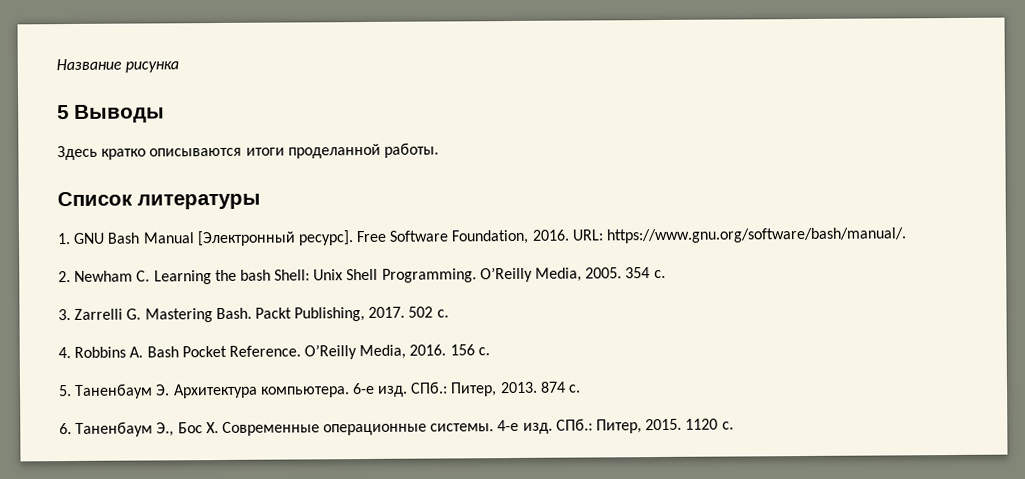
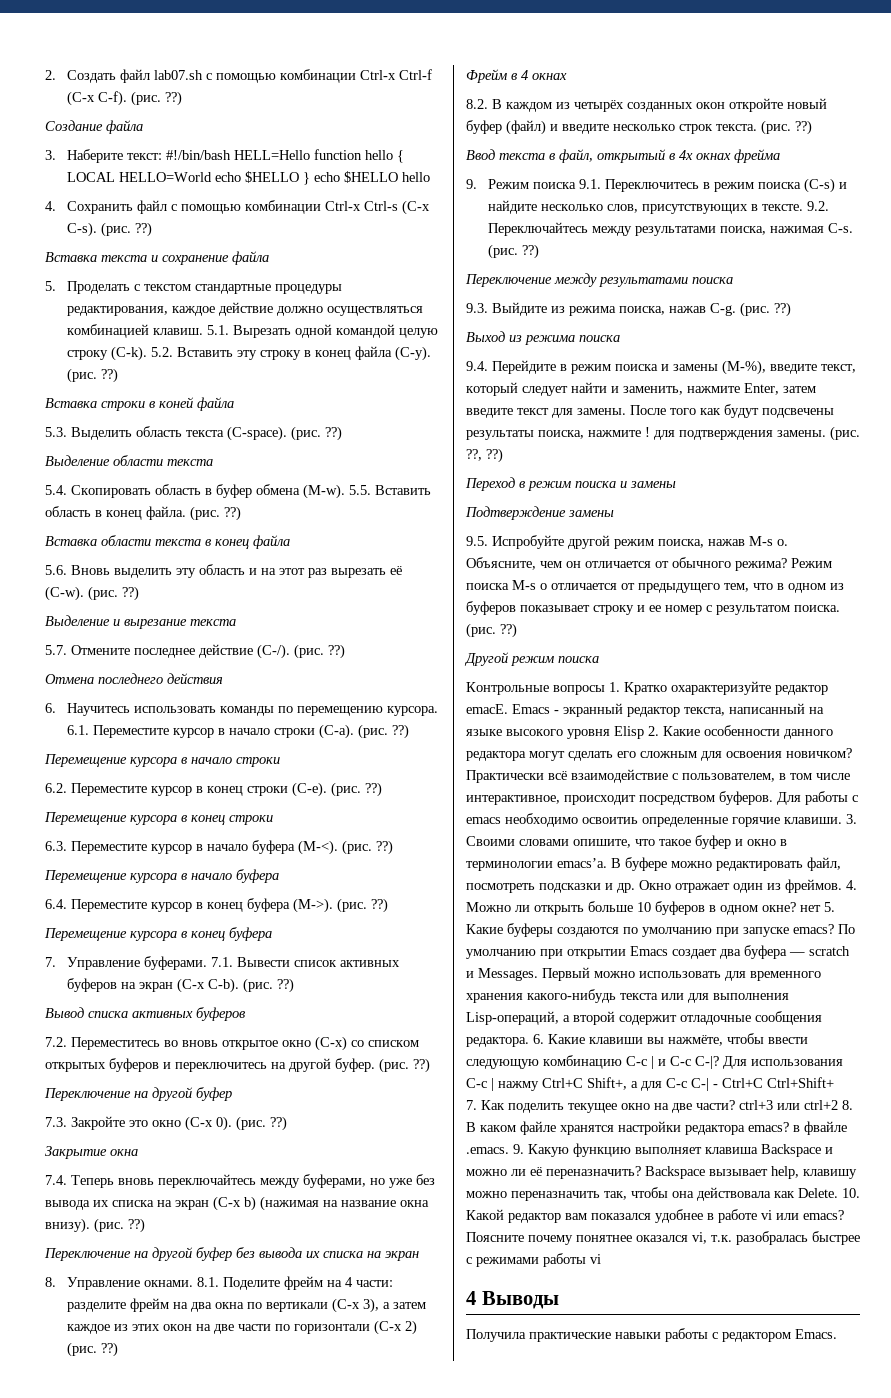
[56,58,180,73] [57,104,165,123] [57,142,439,161] [57,191,261,210] [57,227,908,247] [58,266,666,285] [58,306,449,323] [58,344,490,360] [58,381,582,399] [59,418,734,437] Название рисунка // 5 Выводы // Здесь кратко описываются итоги проделанной работы. // Список литературы // 1. GNU Bash Manual [Электронный ресурс]. Free Software Foundation, 2016. URL: https://www.gnu.org/software/bash/manual/. // 2. Newham C. Learning the bash Shell: Unix Shell Programming. O’Reilly Media, 2005. 354 с. // 3. Zarrelli G. Mastering Bash. Packt Publishing, 2017. 502 с. // 4. Robbins A. Bash Pocket Reference. O’Reilly Media, 2016. 156 с. // 5. Таненбаум Э. Архитектура компьютера. 6-е изд. СПб.: Питер, 2013. 874 с. // 6. Таненбаум Э., Бос Х. Современные операционные системы. 4-е изд. СПб.: Питер, 2015. 1120 с. -> [45,69,433,83] [67,91,183,106] [45,120,143,134] [45,149,405,163] [67,171,431,185] [45,200,431,215] [67,222,153,237] [45,251,269,265] [45,281,343,294] [67,302,424,316] [67,324,439,338] [67,346,432,361] [67,368,119,383] [45,397,234,411] [45,426,342,441] [45,455,213,466] [45,484,431,499] [45,506,241,521] [45,535,290,549] [45,564,402,578] [45,586,139,601] [45,615,236,629] [45,644,345,659] [45,673,223,684] [45,703,439,716] [67,724,410,739] [44,754,280,767] [45,782,382,797] [44,812,273,825] [45,840,393,855] [44,869,279,883] [45,898,388,913] [44,927,272,941] [45,956,401,970] [67,978,295,993] [45,1007,246,1021] [45,1036,419,1051] [45,1058,430,1073] [44,1087,232,1101] [45,1116,287,1131] [45,1146,138,1159] [45,1174,435,1188] [45,1196,429,1211] [45,1218,145,1233] [44,1247,419,1261] [45,1276,394,1290] [67,1298,427,1313] [67,1320,418,1335] [67,1342,119,1357] [466,69,567,83] [466,98,827,112] [466,120,812,135] [466,149,780,163] [466,178,848,193] [488,200,830,214] [488,222,854,236] [488,244,540,259] [465,273,733,287] [466,302,791,317] [466,331,620,345] [466,360,856,375] [466,382,816,396] [466,404,834,418] [466,426,860,441] [466,448,503,463] [465,477,676,491] [465,506,614,520] [466,535,788,549] [466,557,832,571] [466,580,844,593] [466,601,840,615] [466,623,517,638] [464,652,599,666] [466,681,828,695] [466,703,824,717] [466,725,833,739] [466,748,852,761] [466,769,850,783] [466,791,858,805] [466,813,857,827] [466,835,787,849] [466,857,841,871] [466,879,857,893] [466,901,835,915] [466,923,855,937] [466,945,850,959] [466,967,821,981] [466,989,789,1003] [466,1011,822,1025] [466,1033,808,1047] [466,1055,843,1069] [466,1077,834,1091] [466,1100,853,1113] [466,1121,847,1135] [466,1143,833,1157] [466,1166,857,1179] [466,1187,860,1201] [466,1209,844,1223] [466,1231,860,1245] [466,1253,601,1267] [466,1291,559,1309] [466,1328,837,1342] 2. Создать файл lab07.sh с помощью комбинации Ctrl-x Ctrl-f (C-x C-f). (рис. ??) // Создание файла // 3. Наберите текст: #!/bin/bash HELL=Hello function hello { LOCAL HELLO=World echo $HELLO } echo $HELLO hello // 4. Сохранить файл с помощью комбинации Ctrl-x Ctrl-s (C-x C-s). (рис. ??) // Вставка текста и сохранение файла // 5. Проделать с текстом стандартные процедуры редактирования, каждое действие должно осуществляться комбинацией клавиш. 5.1. Вырезать одной командой целую строку (С-k). 5.2. Вставить эту строку в конец файла (C-y). (рис. ??) // Вставка строки в коней файла // 5.3. Выделить область текста (C-space). (рис. ??) // Выделение области текста // 5.4. Скопировать область в буфер обмена (M-w). 5.5. Вставить область в конец файла. (рис. ??) // Вставка области текста в конец файла // 5.6. Вновь выделить эту область и на этот раз вырезать её (C-w). (рис. ??) // Выделение и вырезание текста // 5.7. Отмените последнее действие (C-/). (рис. ??) // Отмена последнего действия // 6. Научитесь использовать команды по перемещению курсора. 6.1. Переместите курсор в начало строки (C-a). (рис. ??) // Перемещение курсора в начало строки // 6.2. Переместите курсор в конец строки (C-e). (рис. ??) // Перемещение курсора в конец строки // 6.3. Переместите курсор в начало буфера (M-<). (рис. ??) // Перемещение курсора в начало буфера // 6.4. Переместите курсор в конец буфера (M->). (рис. ??) // Перемещение курсора в конец буфера // 7. Управление буферами. 7.1. Вывести список активных буферов на экран (C-x C-b). (рис. ??) // Вывод списка активных буферов // 7.2. Переместитесь во вновь открытое окно (C-x) со списком открытых буферов и переключитесь на другой буфер. (рис. ??) // Переключение на другой буфер // 7.3. Закройте это окно (C-x 0). (рис. ??) // Закрытие окна // 7.4. Теперь вновь переключайтесь между буферами, но уже без вывода их списка на экран (C-x b) (нажимая на название окна внизу). (рис. ??) // Переключение на другой буфер без вывода их списка на экран // 8. Управление окнами. 8.1. Поделите фрейм на 4 части: разделите фрейм на два окна по вертикали (C-x 3), а затем каждое из этих окон на две части по горизонтали (C-x 2) (рис. ??) // Фрейм в 4 окнах // 8.2. В каждом из четырёх созданных окон откройте новый буфер (файл) и введите несколько строк текста. (рис. ??) // Ввод текста в файл, открытый в 4х окнах фрейма // 9. Режим поиска 9.1. Переключитесь в режим поиска (C-s) и найдите несколько слов, присутствующих в тексте. 9.2. Переключайтесь между результатами поиска, нажимая C-s. (рис. ??) // Переключение между результатами поиска // 9.3. Выйдите из режима поиска, нажав C-g. (рис. ??) // Выход из режима поиска // 9.4. Перейдите в режим поиска и замены (M-%), введите текст, который следует найти и заменить, нажмите Enter, затем введите текст для замены. После того как будут подсвечены результаты поиска, нажмите ! для подтверждения замены. (рис. ??, ??) // Переход в режим поиска и замены // Подтверждение замены // 9.5. Испробуйте другой режим поиска, нажав M-s o. Объясните, чем он отличается от обычного режима? Режим поиска M-s o отличается от предыдущего тем, что в одном из буферов показывает строку и ее номер с результатом поиска. (рис. ??) // Другой режим поиска // Контрольные вопросы 1. Кратко охарактеризуйте редактор emacE. Emacs - экранный редактор текста, написанный на языке высокого уровня Elisp 2. Какие особенности данного редактора могут сделать его сложным для освоения новичком? Практически всё взаимодействие с пользователем, в том числе интерактивное, происходит посредством буферов. Для работы с emacs необходимо освоитиь определенные горячие клавиши. 3. Своими словами опишите, что такое буфер и окно в терминологии emacs’а. В буфере можно редактировать файл, посмотреть подсказки и др. Окно отражает один из фреймов. 4. Можно ли открыть больше 10 буферов в одном окне? нет 5. Какие буферы создаются по умолчанию при запуске emacs? По умолчанию при открытии Emacs создает два буфера — scratch и Messages. Первый можно использовать для временного хранения какого-нибудь текста или для выполнения Lisp-операций, а второй содержит отладочные сообщения редактора. 6. Какие клавиши вы нажмёте, чтобы ввести следующую комбинацию C-c | и C-c C-|? Для использования C-c | нажму Ctrl+C Shift+, а для C-c C-| - Ctrl+C Ctrl+Shift+ // 7. Как поделить текущее окно на две части? ctrl+3 или ctrl+2 8. В каком файле хранятся настройки редактора emacs? в фвайле .emacs. 9. Какую функцию выполняет клавиша Backspace и можно ли её переназначить? Backspace вызывает help, клавишу можно переназначить так, чтобы она действовала как Delete. 10. Какой редактор вам показался удобнее в работе vi или emacs? Поясните почему понятнее оказался vi, т.к. разобралась быстрее с режимами работы vi // 4 Выводы // Получила практические навыки работы с редактором Emacs.

